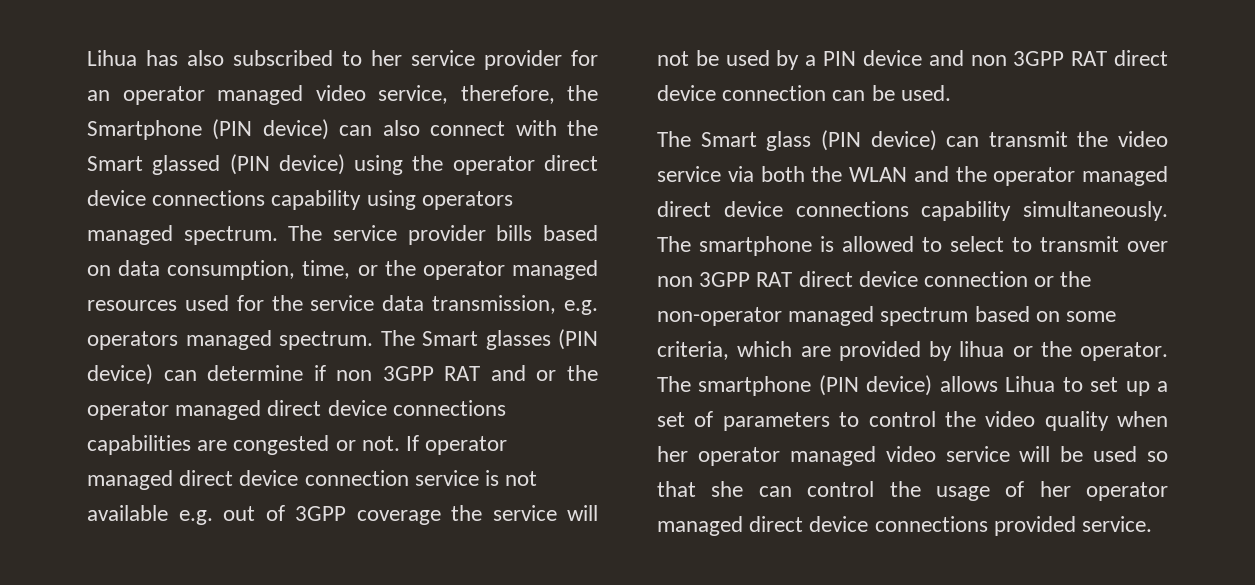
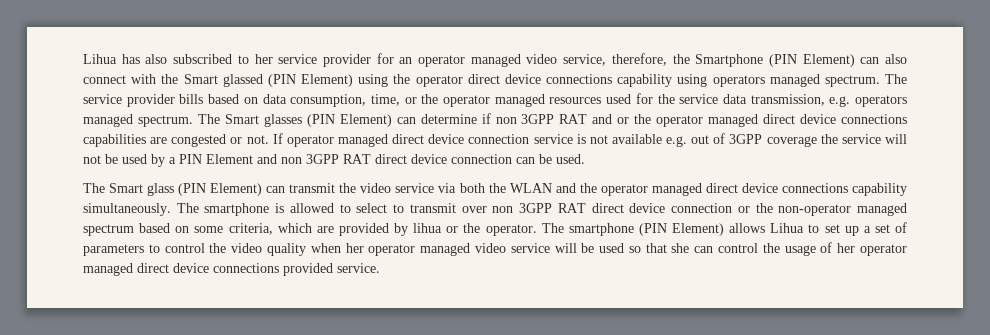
[262,119,329,140] device) -> [802,54,855,67] Element)
[278,154,345,175] device) -> [301,74,353,87] Element)
[87,364,153,385] device) -> [339,114,392,127] Element)
[862,50,922,66] device -> [206,154,253,164] Element
[870,130,937,151] device) -> [210,183,263,196] Element)
[866,375,933,396] device) -> [672,223,724,236] Element)

